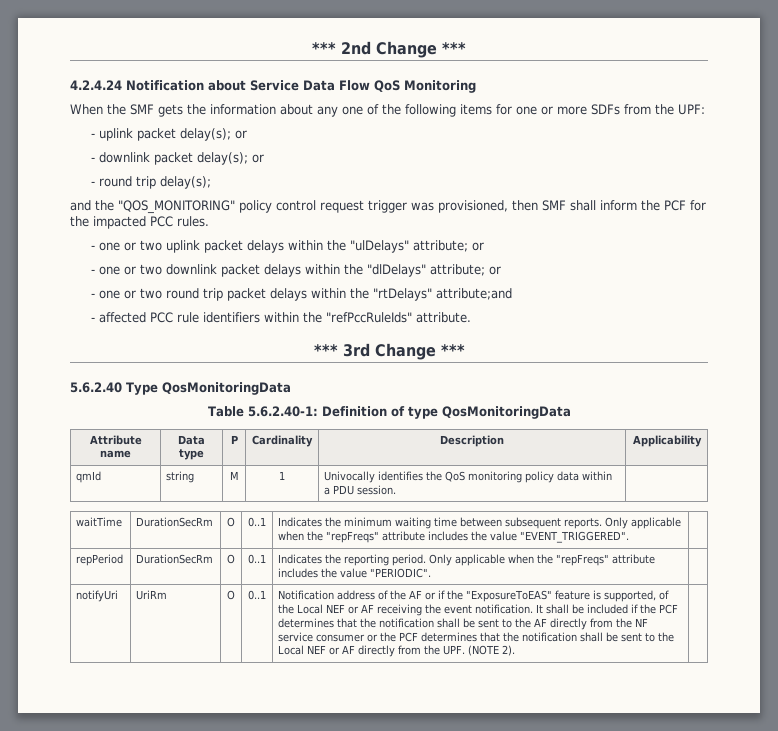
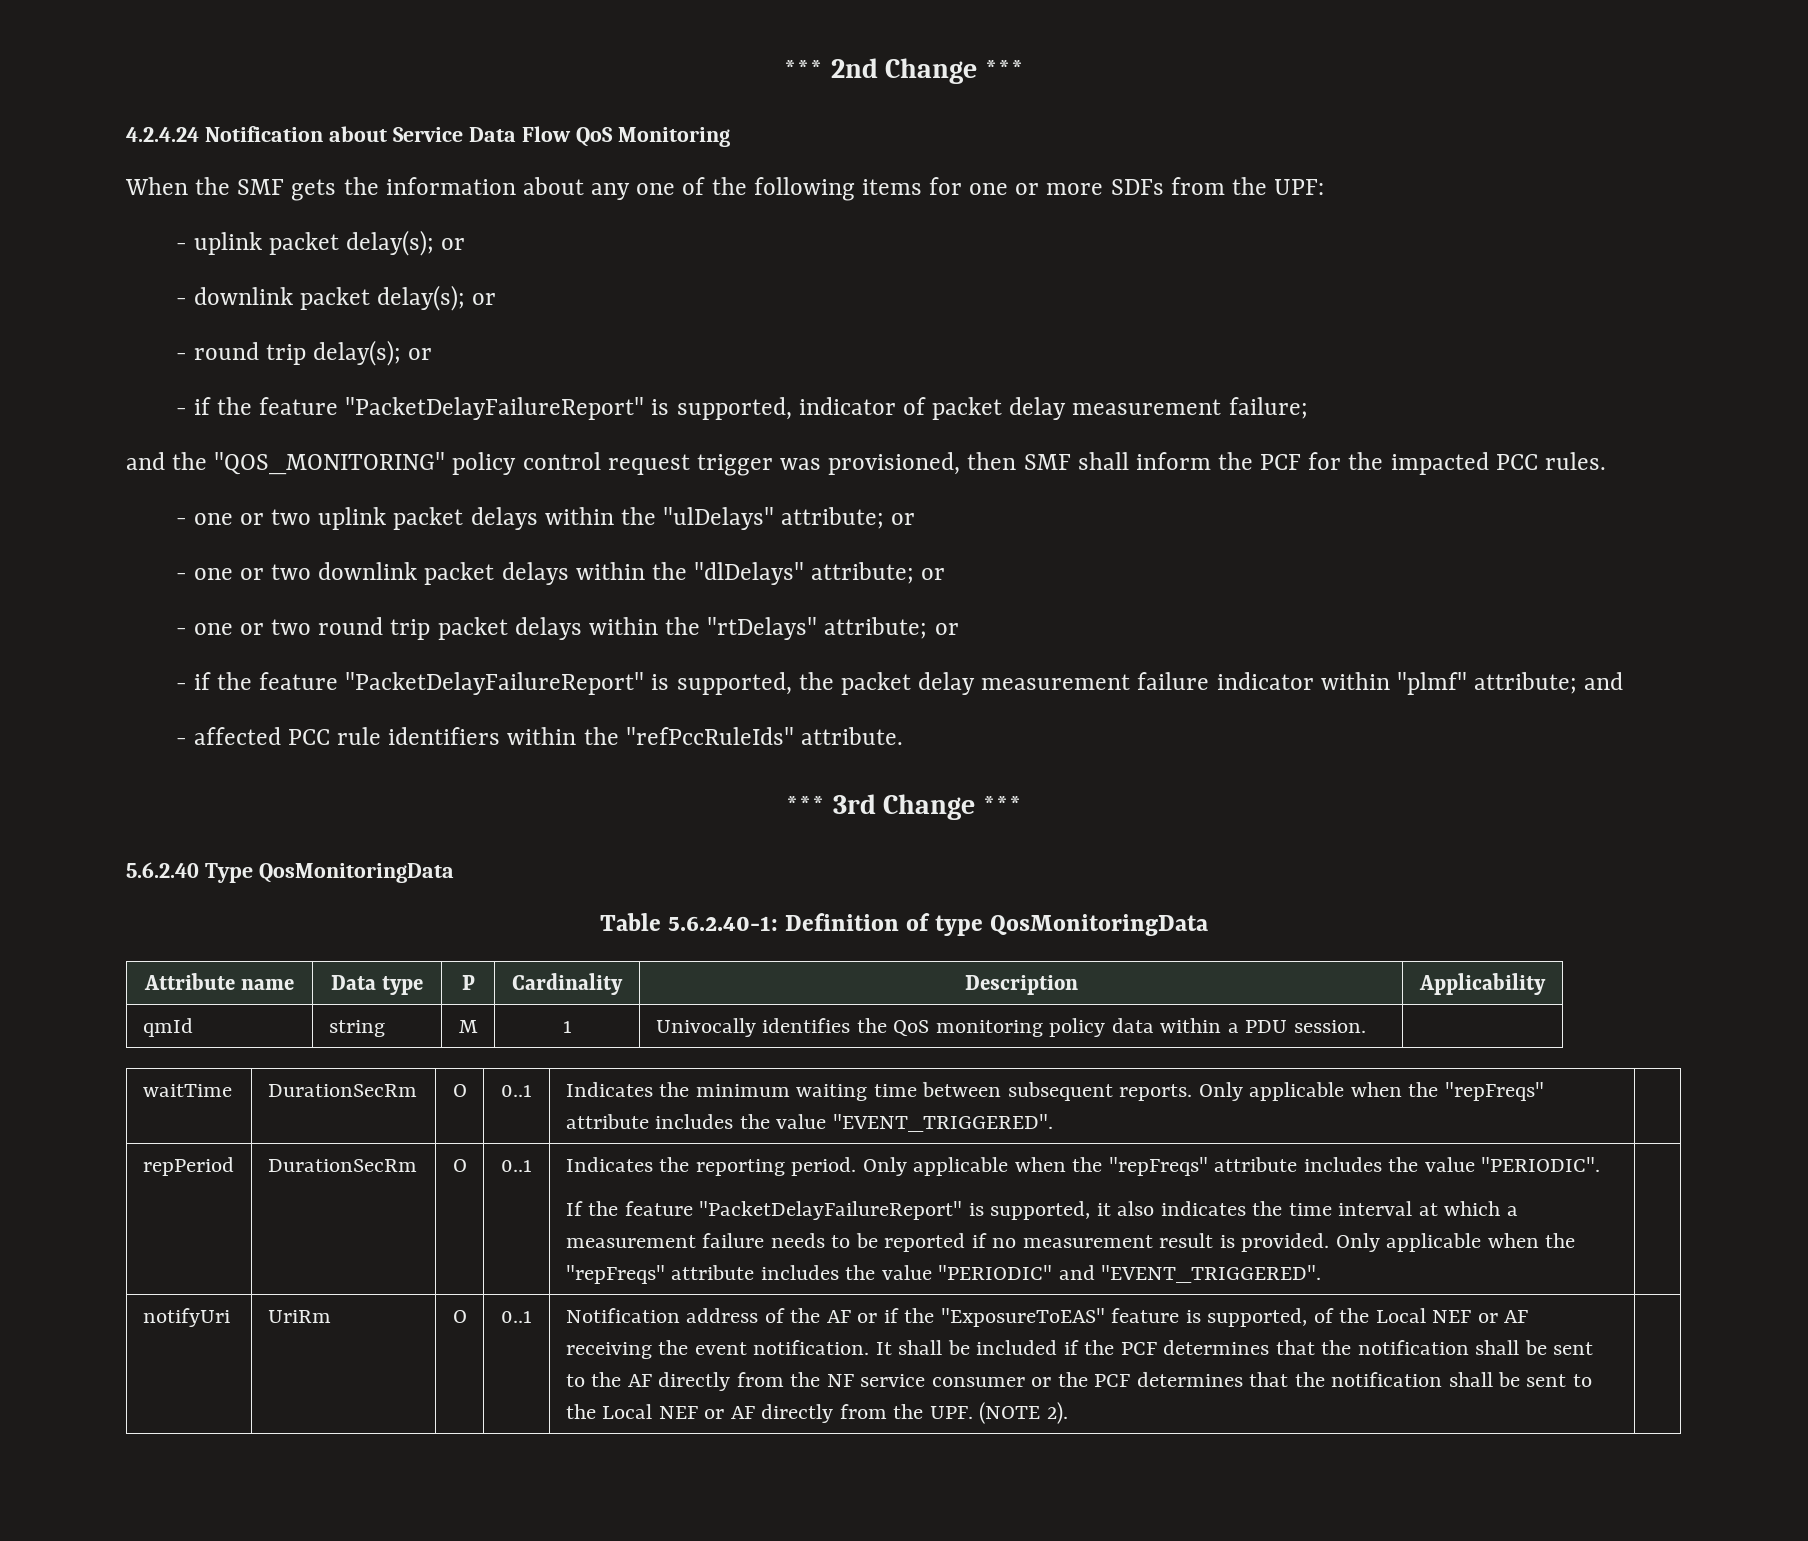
(211, 182) none -> [408,348,433,360] [175,397,1308,420] or // - if the feature "PacketDelayFailureReport" is supported, indicator of packet delay measurement failure;
[435,288,512,300] attribute;and -> [824,617,959,639] [175,672,1624,695] attribute; or // - if the feature "PacketDelayFailureReport" is supported, the packet delay measurement failure indicator within "plmf" attribute; and
(432, 573) none -> [565,1201,1518,1220] [565,1233,1576,1252] [565,1265,1322,1284] // If the feature "PacketDelayFailureReport" is supported, it also indicates the time interval at which a measurement failure needs to be reported if no measurement result is provided. Only applicable when the "repFreqs" attribute includes the value "PERIODIC" and "EVENT_TRIGGERED".

